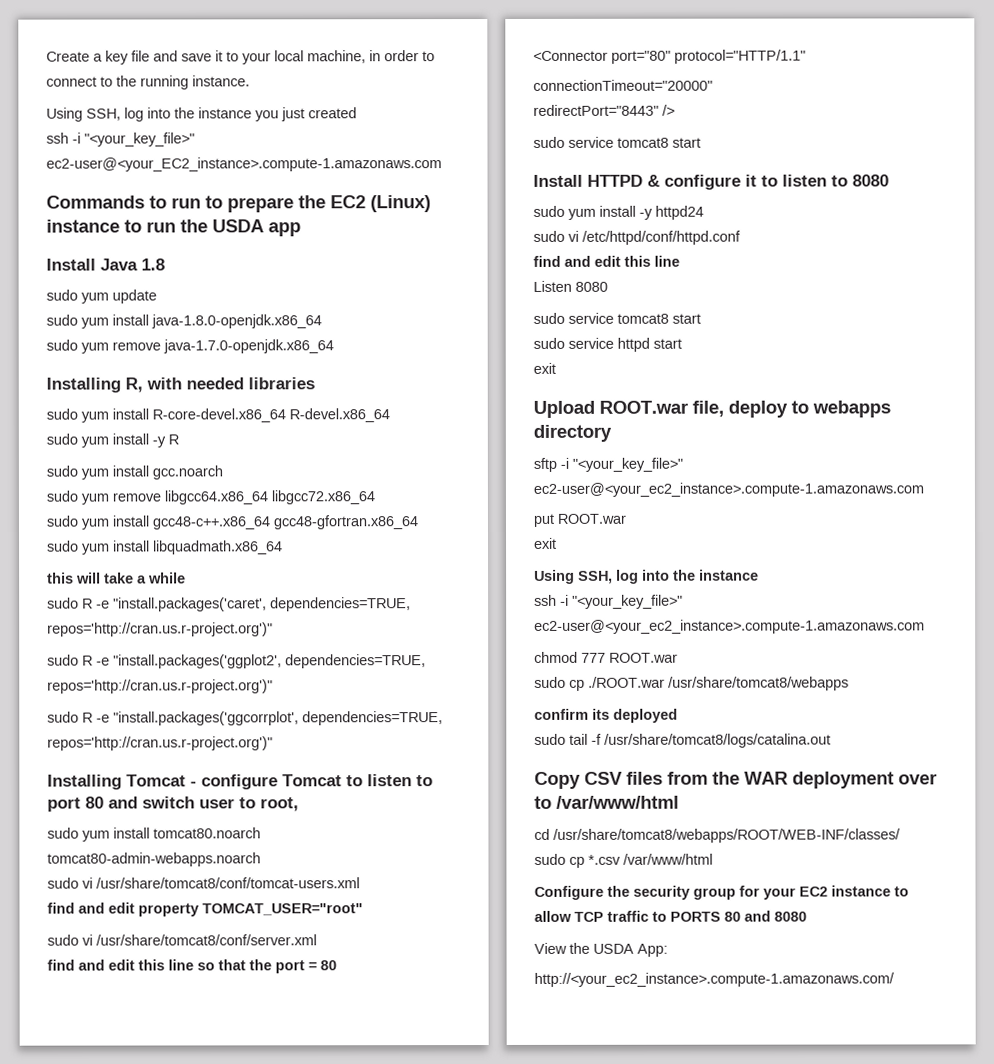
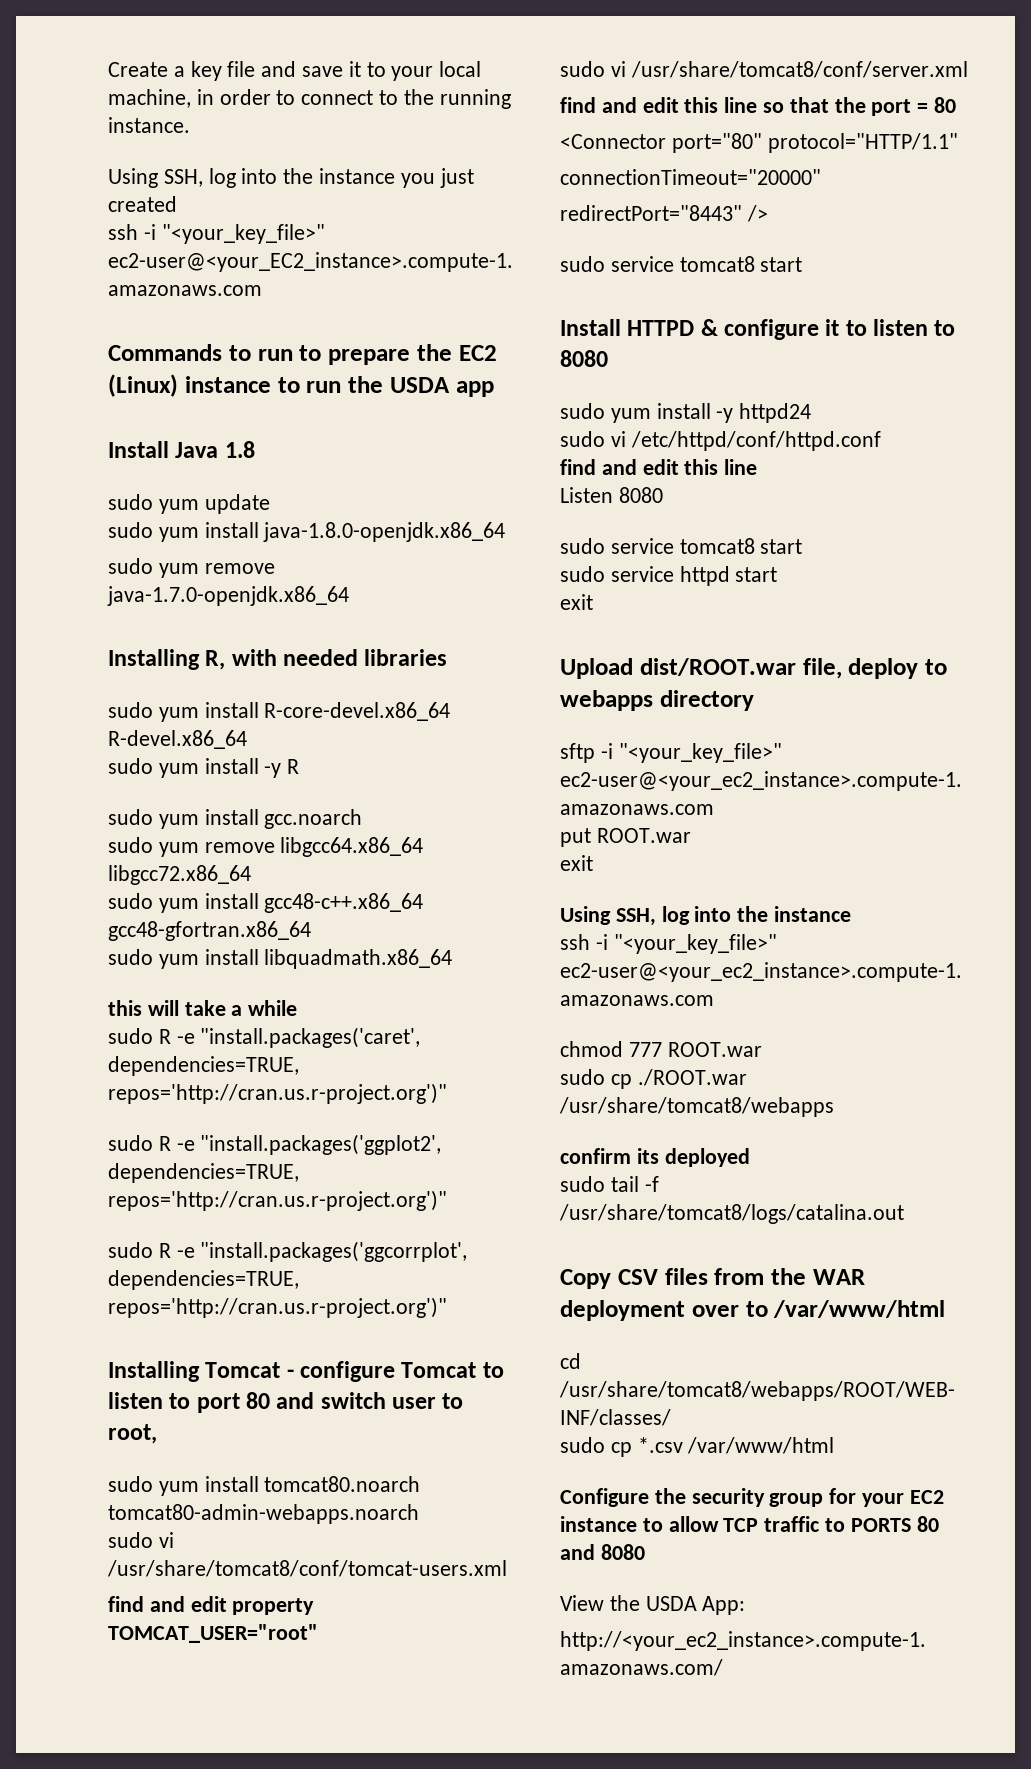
[599,400,688,414] ROOT.war -> [639,658,796,676] dist/ROOT.war

